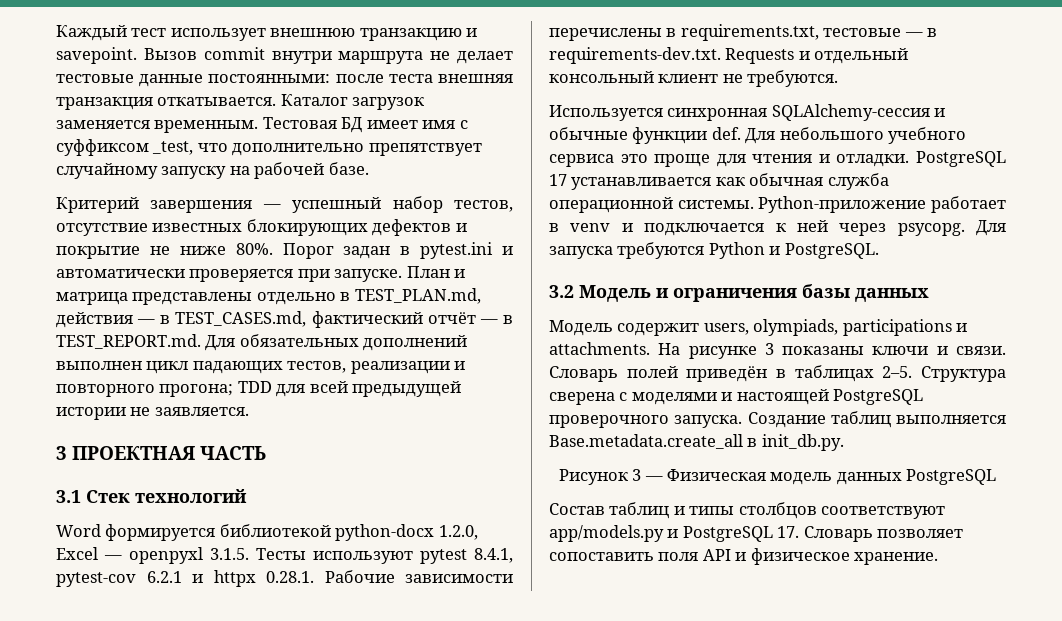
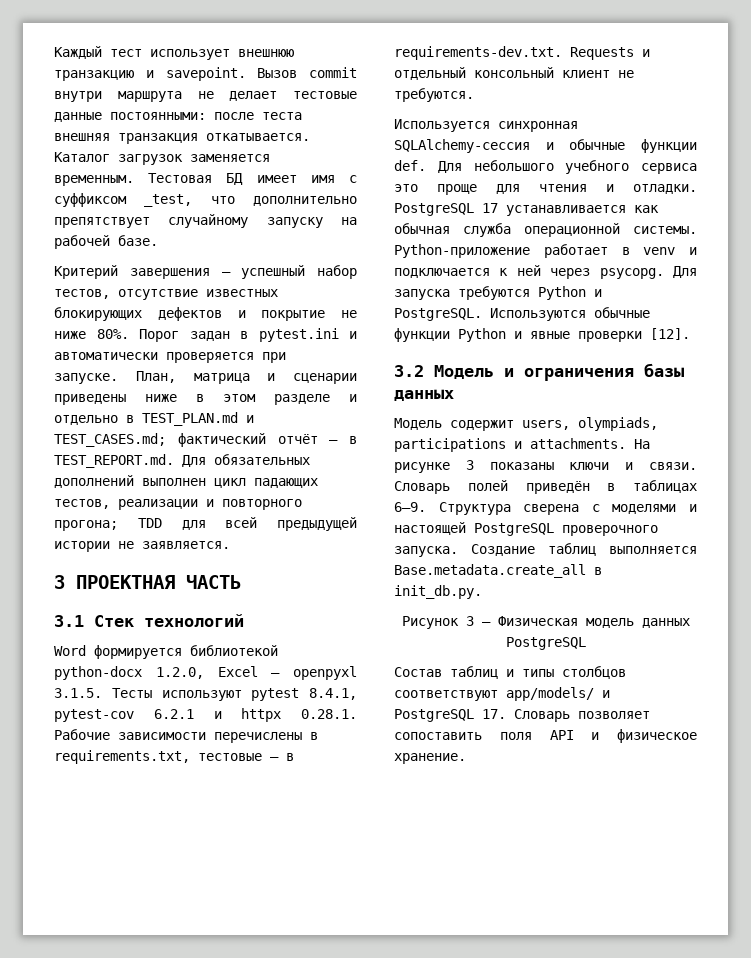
[406,266,466,278] [56,288,481,305] [56,311,307,328] План и матрица представлены отдельно в TEST_PLAN.md, действия — в TEST_CASES.md, -> [135,371,357,384] [54,394,357,405] [54,412,254,426] [54,433,166,447] План, матрица и сценарии приведены ниже в этом разделе и отдельно в TEST_PLAN.md и TEST_CASES.md;
(879, 251) none -> [490,307,650,321] [394,328,690,342] Используются обычные функции Python и явные проверки [12].
[882,366,913,378] 2–5. -> [394,502,426,512] 6–9.
[549,525,664,542] app/models.py -> [506,687,594,701] app/models/

